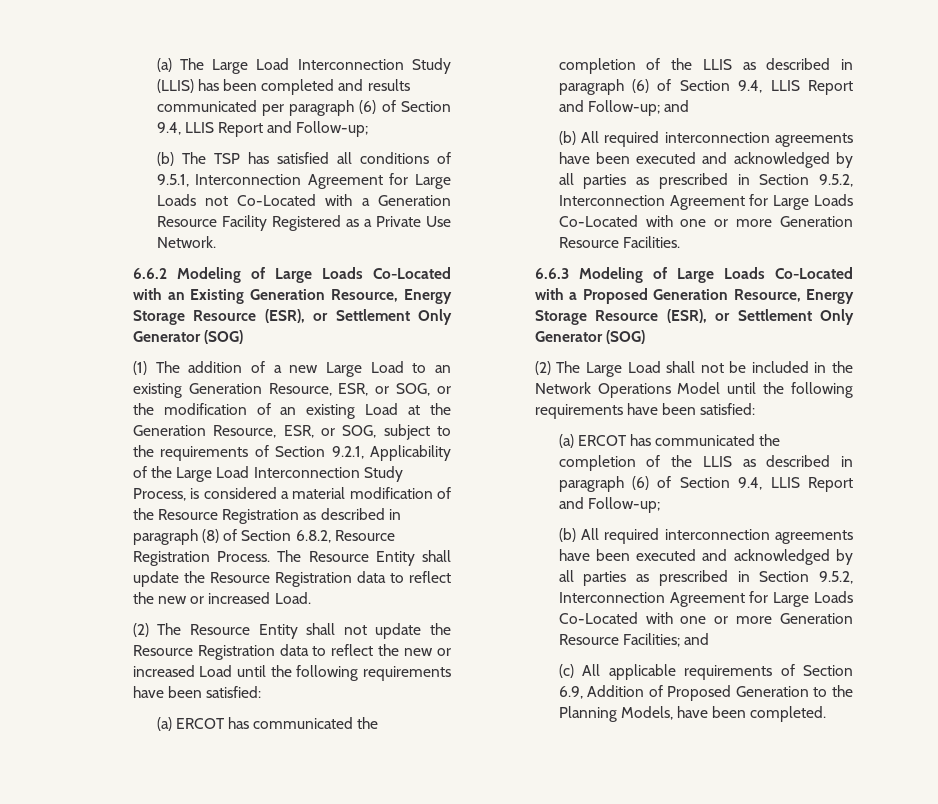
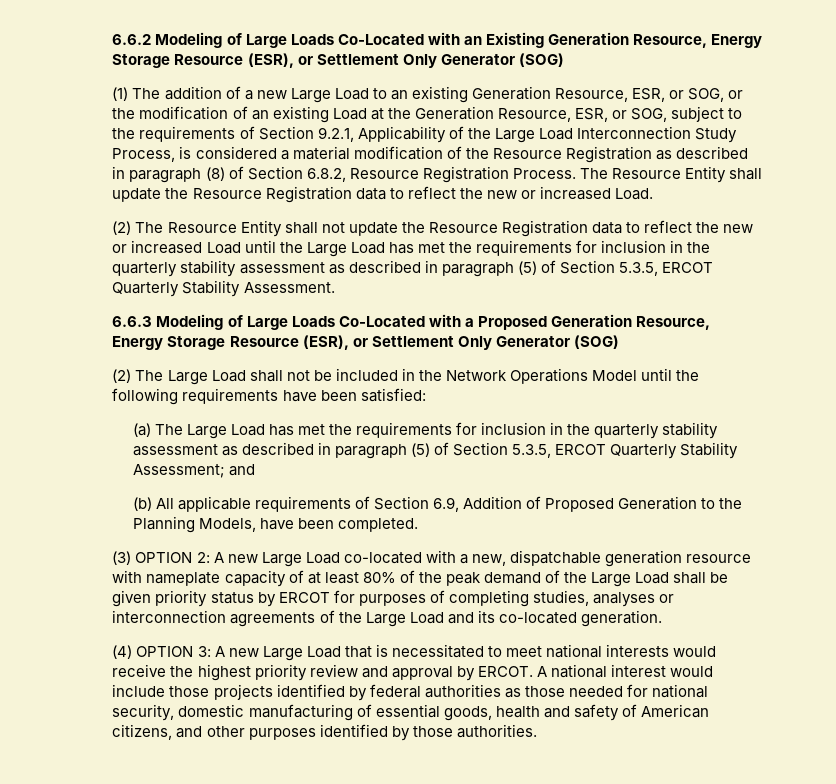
[156,58,451,74] [156,79,410,95] [156,100,451,116] [156,121,369,137] [156,152,451,166] [156,173,451,189] [156,194,451,206] [156,215,451,231] [156,236,216,248] (a) The Large Load Interconnection Study (LLIS) has been completed and results communicated per paragraph (6) of Section 9.4, LLIS Report and Follow-up; // (b) The TSP has satisfied all conditions of 9.5.1, Interconnection Agreement for Large Loads not Co-Located with a Generation Resource Facility Registered as a Private Use Network. // -> (112, 39) none
[296,665,451,681] [132,686,262,698] [156,717,379,731] [558,58,853,74] [558,79,853,95] [558,100,690,116] [558,131,853,147] [558,152,853,168] [558,173,853,189] [558,194,853,210] [558,215,853,227] [558,236,680,248] following requirements have been satisfied: // (a) ERCOT has communicated the completion of the LLIS as described in paragraph (6) of Section 9.4, LLIS Report and Follow-up; and // (b) All required interconnection agreements have been executed and acknowledged by all parties as prescribed in Section 9.5.2, Interconnection Agreement for Large Loads Co-Located with one or more Generation Resource Facilities. -> [306,240,711,257] [112,260,713,277] [112,280,335,297] Large Load has met the requirements for inclusion in the quarterly stability assessment as described in paragraph (5) of Section 5.3.5, ERCOT Quarterly Stability Assessment.
[577,434,781,446] [558,455,853,471] [558,476,853,492] [558,497,660,513] [558,528,853,544] [558,549,853,565] [558,570,853,586] [558,591,853,607] [558,612,853,624] [558,633,710,647] [558,664,601,678] ERCOT has communicated the completion of the LLIS as described in paragraph (6) of Section 9.4, LLIS Report and Follow-up; // (b) All required interconnection agreements have been executed and acknowledged by all parties as prescribed in Section 9.5.2, Interconnection Agreement for Large Loads Co-Located with one or more Generation Resource Facilities; and // (c) All -> [154,422,719,439] [132,442,739,459] [132,464,255,478] [132,497,174,511] The Large Load has met the requirements for inclusion in the quarterly stability assessment as described in paragraph (5) of Section 5.3.5, ERCOT Quarterly Stability Assessment; and // (b) All
(827, 714) none -> [112,550,752,567] [112,570,729,587] [112,590,674,607] [112,610,662,627] [112,644,717,661] [112,664,714,681] [112,684,708,701] [112,704,709,721] [112,724,537,741] // (3) OPTION 2: A new Large Load co-located with a new, dispatchable generation resource with nameplate capacity of at least 80% of the peak demand of the Large Load shall be given priority status by ERCOT for purposes of completing studies, analyses or interconnection agreements of the Large Load and its co-located generation. // (4) OPTION 3: A new Large Load that is necessitated to meet national interests would receive the highest priority review and approval by ERCOT. A national interest would include those projects identified by federal authorities as those needed for national security, domestic manufacturing of essential goods, health and safety of American citizens, and other purposes identified by those authorities.

